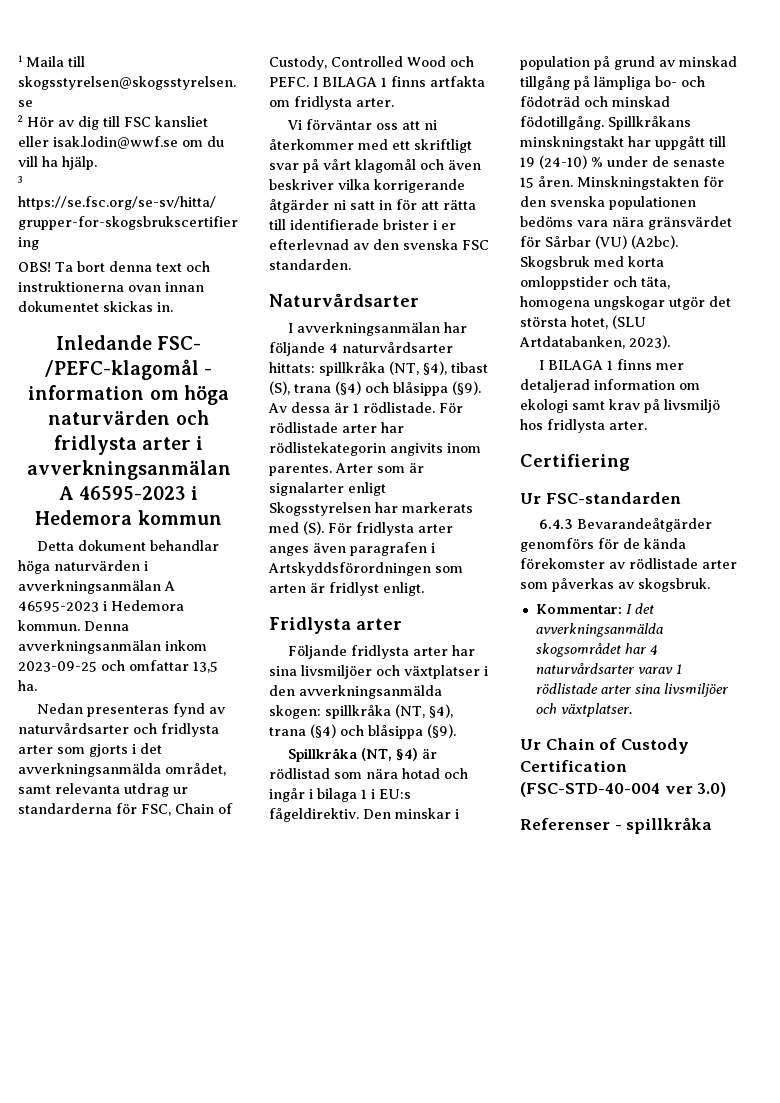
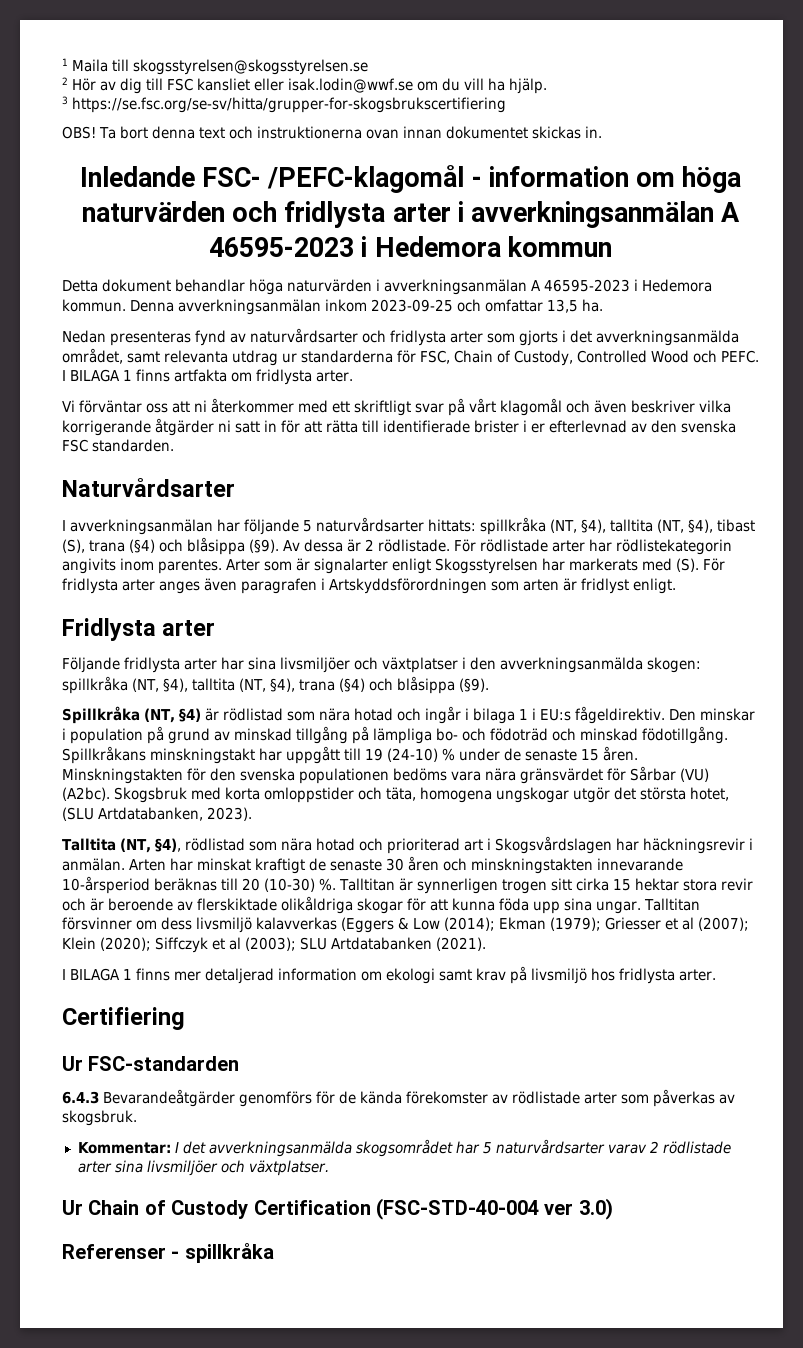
[329,343,338,353] 4 -> [303,520,312,532] 5
(447, 368) none -> [610,519,713,533] talltita (NT, §4),
[353,403,359,413] 1 -> [365,539,374,551] 2
(453, 711) none -> [192,678,295,692] talltita (NT, §4),
(670, 342) none -> [62,836,753,854] [62,856,683,874] [62,876,753,894] [62,896,700,914] [62,917,749,933] [62,937,486,953] // Talltita (NT, §4), rödlistad som nära hotad och prioriterad art i Skogsvårdslagen har häckningsrevir i anmälan. Arten har minskat kraftigt de senaste 30 åren och minskningstakten innevarande 10-årsperiod beräknas till 20 (10-30) %. Talltitan är synnerligen trogen sitt cirka 15 hektar stora revir och är beroende av flerskiktade olikåldriga skogar för att kunna föda upp sina ungar. Talltitan försvinner om dess livsmiljö kalavverkas (Eggers & Low (2014); Ekman (1979); Griesser et al (2007); Klein (2020); Siffczyk et al (2003); SLU Artdatabanken (2021).
[649,644,658,655] 4 -> [482,1142,492,1154] 5
[675,664,682,674] 1 -> [649,1141,659,1153] 2

